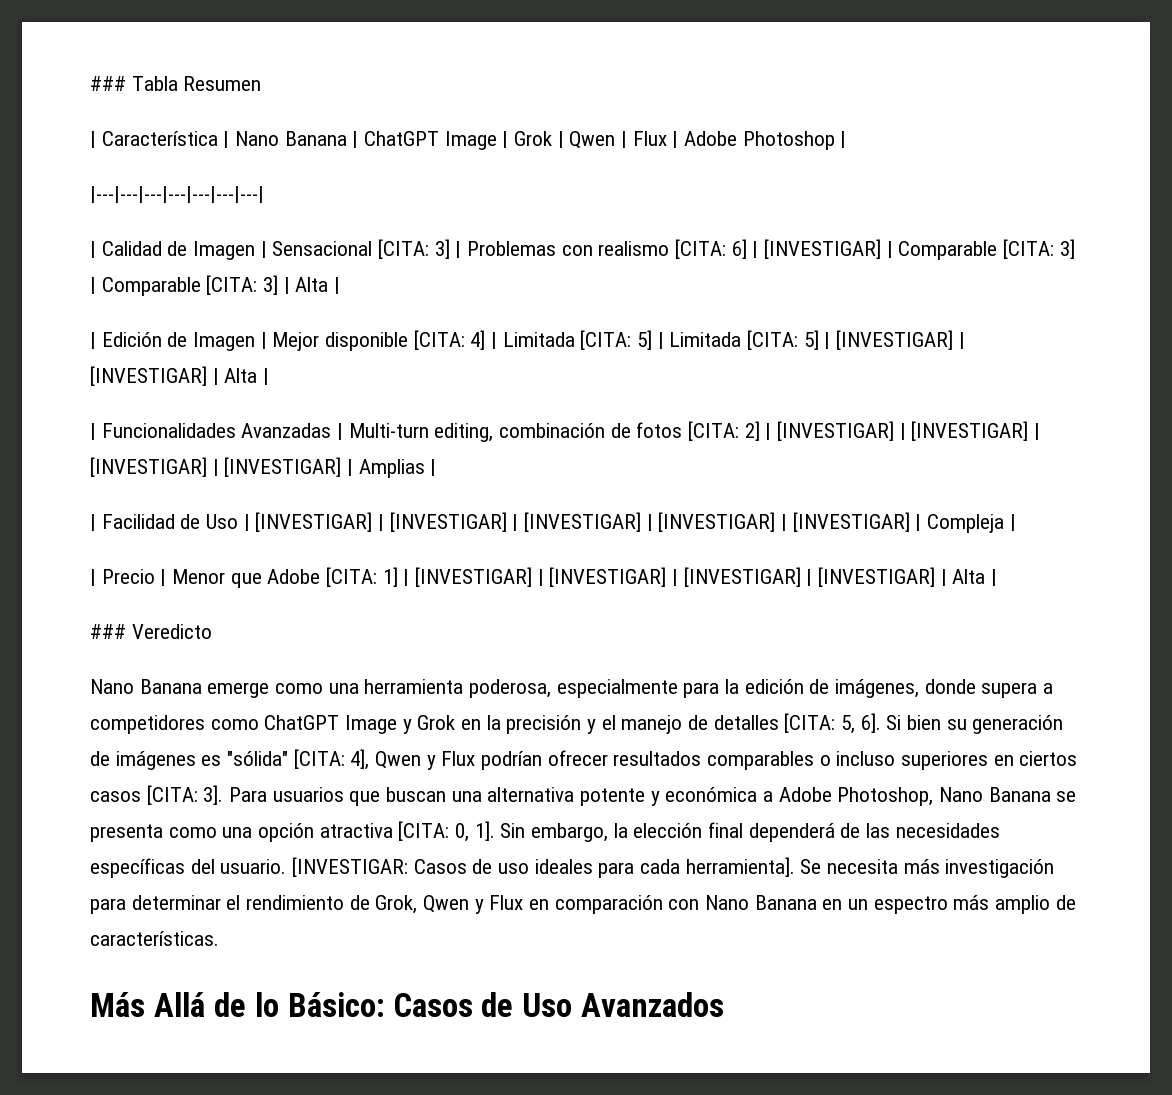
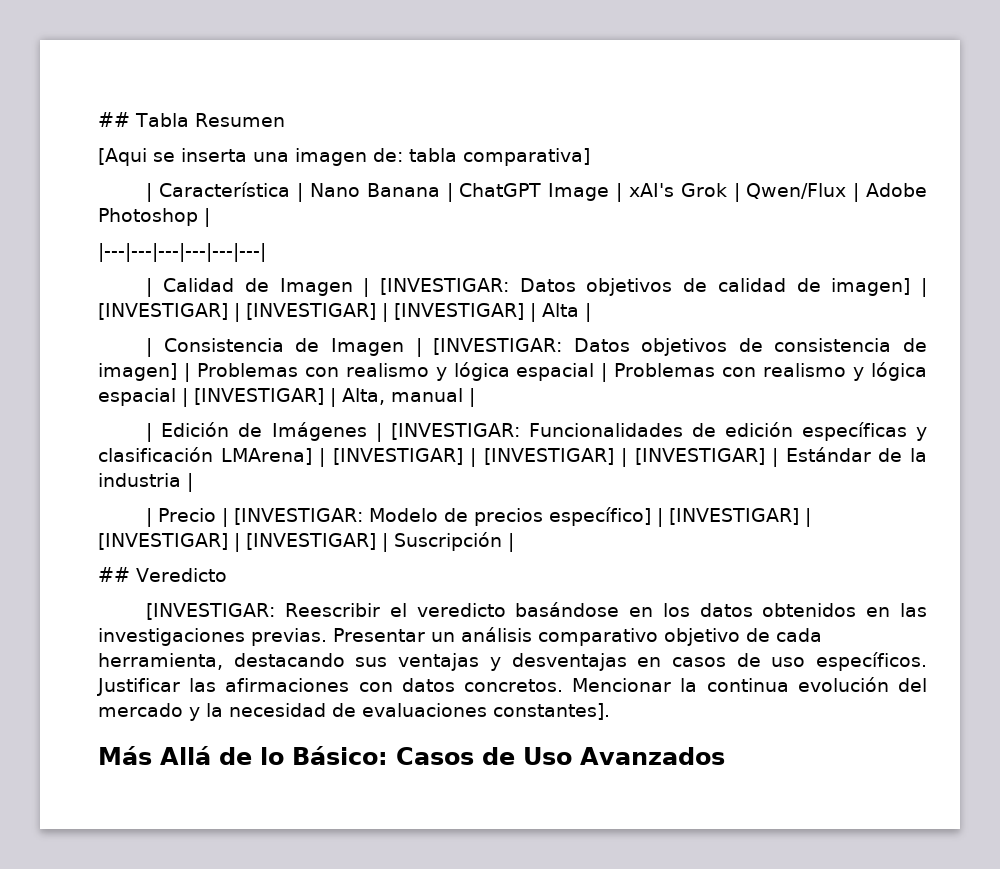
[90,76,126,91] ### -> [98,112,130,127] ##
(262, 83) none -> [98,148,590,166] // [Aqui se inserta una imagen de: tabla comparativa]
(509, 139) none -> [628,183,674,197] xAI's
[569,131,667,149] Qwen | Flux -> [746,183,847,199] Qwen/Flux
[90,186,264,203] |---|---|---|---|---|---|---| -> [98,243,266,262] |---|---|---|---|---|---|
[272,239,1075,260] [90,275,341,296] [90,330,965,351] [90,366,270,386] [90,421,1041,442] [90,457,437,478] [90,512,1016,533] [90,567,533,588] Sensacional [CITA: 3] | Problemas con realismo [CITA: 6] | [INVESTIGAR] | Comparable [CITA: 3] | Comparable [CITA: 3] | Alta | // | Edición de Imagen | Mejor disponible [CITA: 4] | Limitada [CITA: 5] | Limitada [CITA: 5] | [INVESTIGAR] | [INVESTIGAR] | Alta | // | Funcionalidades Avanzadas | Multi-turn editing, combinación de fotos [CITA: 2] | [INVESTIGAR] | [INVESTIGAR] | [INVESTIGAR] | [INVESTIGAR] | Amplias | // | Facilidad de Uso | [INVESTIGAR] | [INVESTIGAR] | [INVESTIGAR] | [INVESTIGAR] | [INVESTIGAR] | Compleja | // | Precio | Menor que Adobe [CITA: 1] | [INVESTIGAR] -> [379,278,911,296] [INVESTIGAR: Datos objetivos de calidad de imagen]
[90,624,212,639] [90,679,1054,698] [90,713,1064,734] [90,749,1078,770] [90,785,1077,806] [90,821,1000,842] [90,857,1055,878] [90,895,1076,914] [90,931,219,946] ### Veredicto // Nano Banana emerge como una herramienta poderosa, especialmente para la edición de imágenes, donde supera a competidores como ChatGPT Image y Grok en la precisión y el manejo de detalles [CITA: 5, 6]. Si bien su generación de imágenes es "sólida" [CITA: 4], Qwen y Flux podrían ofrecer resultados comparables o incluso superiores en ciertos casos [CITA: 3]. Para usuarios que buscan una alternativa potente y económica a Adobe Photoshop, Nano Banana se presenta como una opción atractiva [CITA: 0, 1]. Sin embargo, la elección final dependerá de las necesidades específicas del usuario. [INVESTIGAR: Casos de uso ideales para cada herramienta]. Se necesita más investigación para determinar el rendimiento de Grok, Qwen y Flux en comparación con Nano Banana en un espectro más amplio de características. -> [146,338,927,357] [98,362,927,382] [98,388,475,407] [146,422,927,442] [98,447,927,467] [98,473,193,492] [146,507,812,527] [98,532,514,552] [98,567,227,582] [146,602,928,620] [98,627,822,646] [98,652,928,671] [97,677,928,696] [98,703,610,721] | Consistencia de Imagen | [INVESTIGAR: Datos objetivos de consistencia de imagen] | Problemas con realismo y lógica espacial | Problemas con realismo y lógica espacial | [INVESTIGAR] | Alta, manual | // | Edición de Imágenes | [INVESTIGAR: Funcionalidades de edición específicas y clasificación LMArena] | [INVESTIGAR] | [INVESTIGAR] | [INVESTIGAR] | Estándar de la industria | // | Precio | [INVESTIGAR: Modelo de precios específico] | [INVESTIGAR] | [INVESTIGAR] | [INVESTIGAR] | Suscripción | // ## Veredicto // [INVESTIGAR: Reescribir el veredicto basándose en los datos obtenidos en las investigaciones previas. Presentar un análisis comparativo objetivo de cada herramienta, destacando sus ventajas y desventajas en casos de uso específicos. Justificar las afirmaciones con datos concretos. Mencionar la continua evolución del mercado y la necesidad de evaluaciones constantes].

